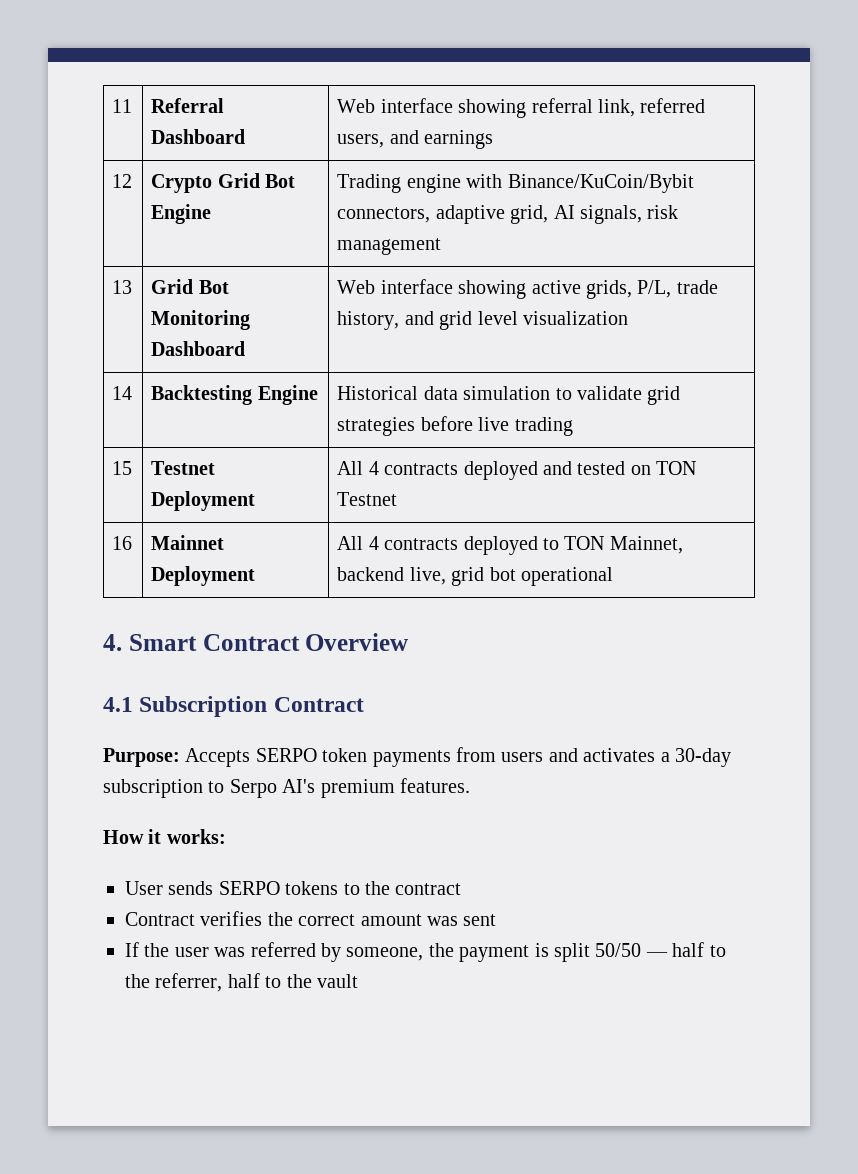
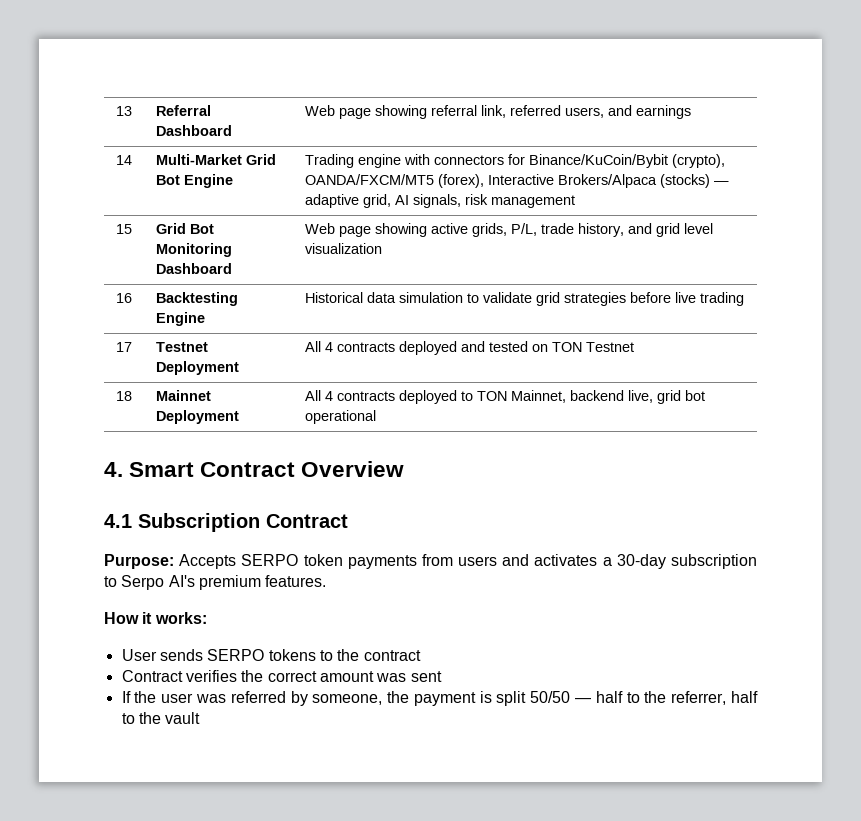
[112,99,133,113] 11 -> [115,106,132,116] 13
[380,98,453,113] interface -> [338,108,371,119] page
[112,174,133,188] [151,174,213,193] 12 | Crypto -> [115,155,132,165] [155,154,242,165] 14 | Multi-Market
[507,174,694,193] [337,207,431,223] Binance/KuCoin/Bybit connectors, -> [433,154,725,168] [304,174,729,188] connectors for Binance/KuCoin/Bybit (crypto), OANDA/FXCM/MT5 (forex), Interactive Brokers/Alpaca (stocks) —
[112,280,133,294] 13 -> [115,224,132,234] 15
[380,279,453,294] interface -> [338,226,371,237] page
[112,386,133,400] 14 -> [115,293,132,303] 16
[112,461,133,475] 15 -> [115,342,132,352] 17
[112,536,133,550] 16 -> [115,391,132,401] 18

